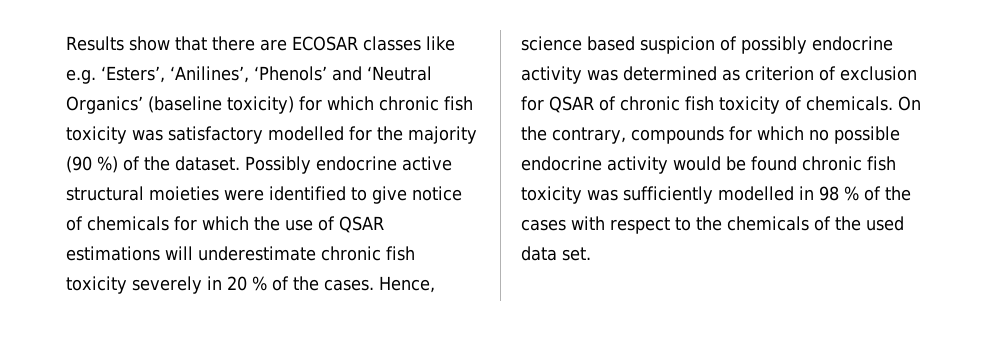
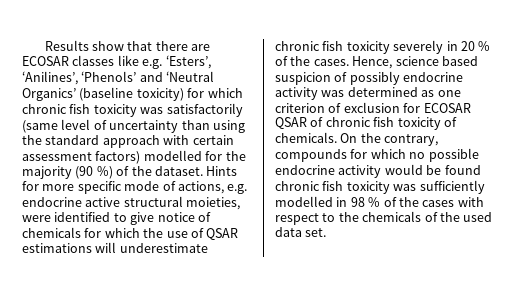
[168,126,263,144] satisfactory -> [166,103,243,117] [22,119,245,133] [22,135,234,148] [22,151,141,164] satisfactorily (same level of uncertainty than using the standard approach with certain assessment factors)
[245,156,311,174] Possibly -> [206,166,238,176] [22,181,248,194] Hints for more specific mode of actions, e.g.
[149,186,219,201] moieties -> [186,197,241,210] moieties,
(740, 75) none -> [437,90,461,97] one
(544, 103) none -> [423,103,471,113] ECOSAR

